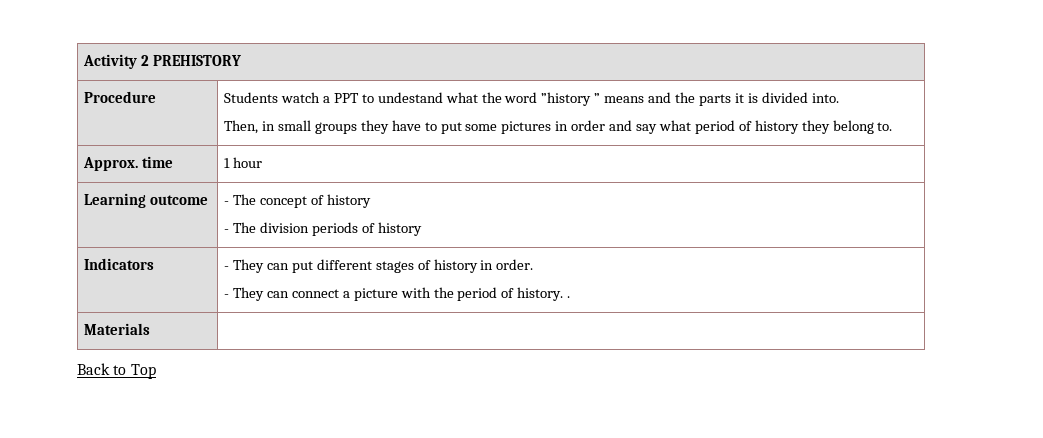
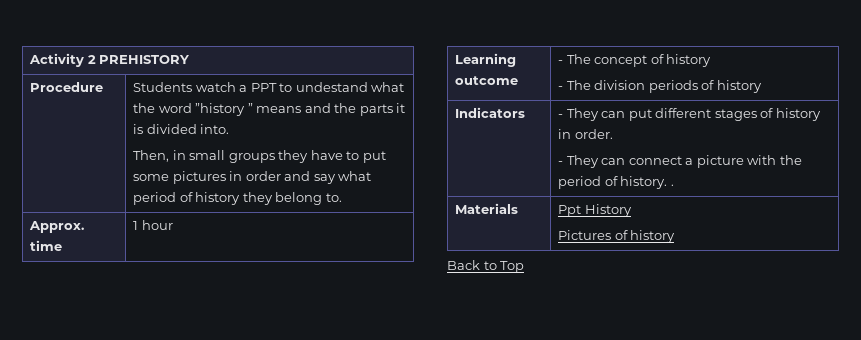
(151, 329) none -> [557,204,632,217] [557,230,676,243] Ppt History // Pictures of history

